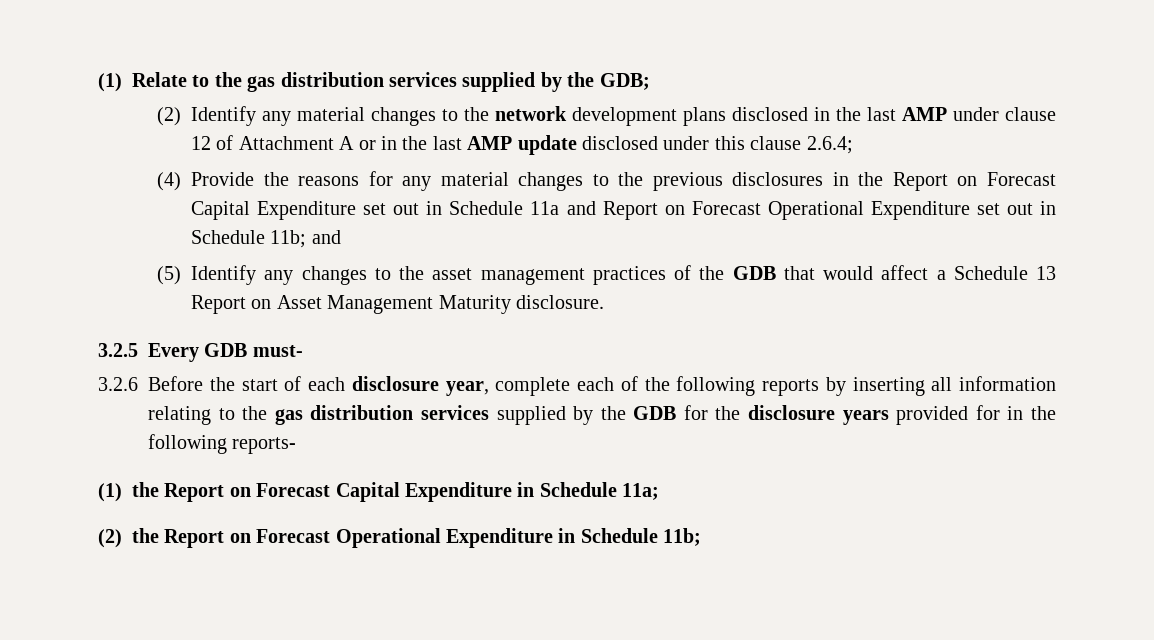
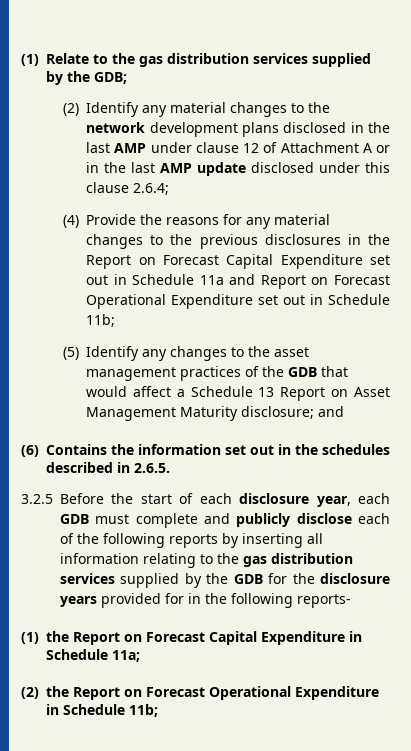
[311,230,341,244] and -> (116, 320) none
[516,295,605,309] [98,343,303,362] [98,377,138,391] disclosure. // 3.2.5 Every GDB must- // 3.2.6 -> [241,406,345,419] [21,444,390,457] [46,462,170,473] [21,494,53,504] disclosure; and // (6) Contains the information set out in the schedules described in 2.6.5. // 3.2.5
[495,377,571,396] complete -> [358,493,390,504] [60,513,352,528] each GDB must complete and publicly disclose

